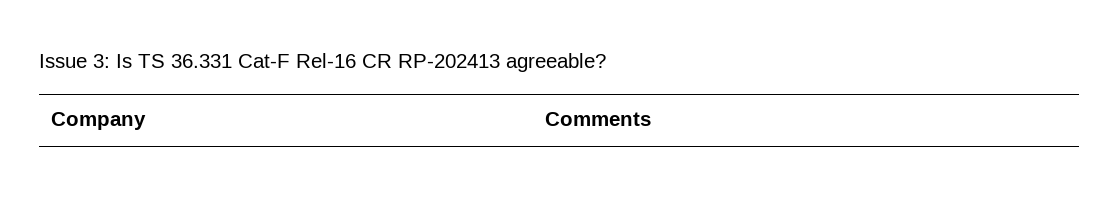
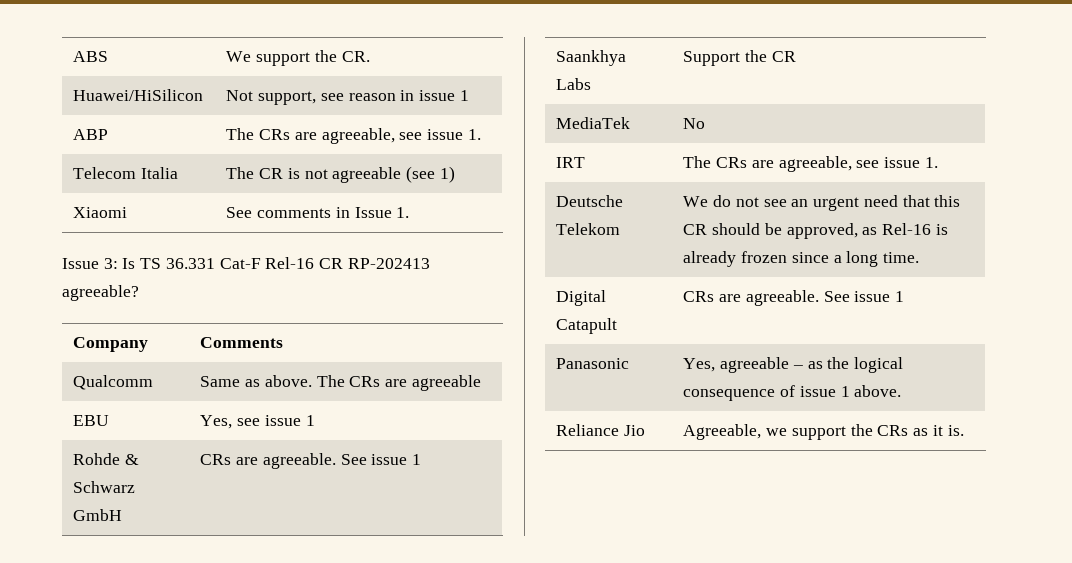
(39, 61) none -> [73,51,109,62] [226,50,370,66] [73,89,204,101] [226,90,469,105] [73,129,109,140] [226,128,481,144] [73,167,179,179] [226,166,455,183] [73,207,128,218] [226,207,410,218] ABS | We support the CR. // Huawei/HiSilicon | Not support, see reason in issue 1 // ABP | The CRs are agreeable, see issue 1. // Telecom Italia | The CR is not agreeable (see 1) // Xiaomi | See comments in Issue 1. //
(651, 119) none -> [73,375,154,390] [200,375,481,391] [73,415,110,426] [200,415,315,429] [73,453,140,465] [73,481,136,493] [73,509,123,521] [200,453,422,469] [556,50,627,66] [556,78,592,90] [683,50,796,66] [556,117,631,129] [683,118,706,129] [556,157,586,168] [683,156,938,172] [556,195,624,207] [556,223,621,235] [683,195,961,211] [683,223,948,239] [683,251,920,267] [556,290,607,306] [556,318,618,334] [683,290,905,306] [556,358,630,369] [683,357,904,373] [683,385,902,401] [556,424,646,436] [683,424,964,440] // Qualcomm | Same as above. The CRs are agreeable // EBU | Yes, see issue 1 // Rohde & Schwarz GmbH | CRs are agreeable. See issue 1 // Saankhya Labs | Support the CR // MediaTek | No // IRT | The CRs are agreeable, see issue 1. // Deutsche Telekom | We do not see an urgent need that this CR should be approved, as Rel-16 is already frozen since a long time. // Digital Catapult | CRs are agreeable. See issue 1 // Panasonic | Yes, agreeable – as the logical consequence of issue 1 above. // Reliance Jio | Agreeable, we support the CRs as it is.

